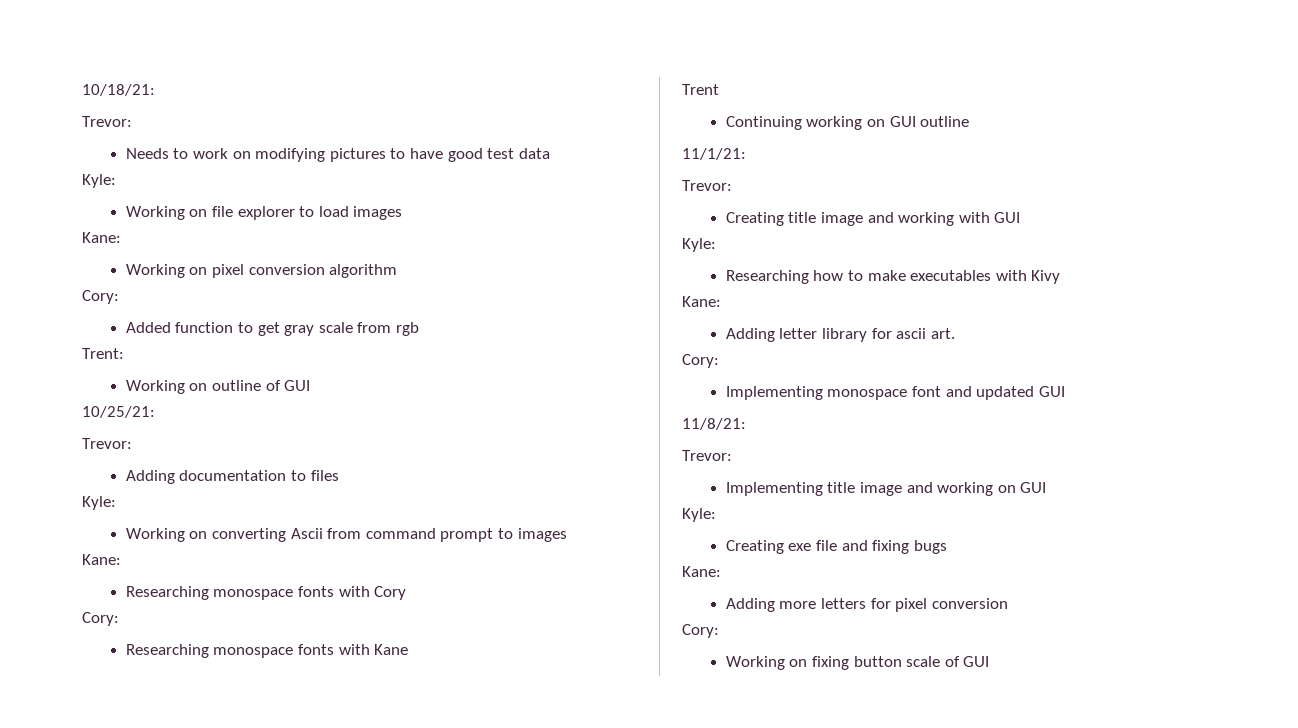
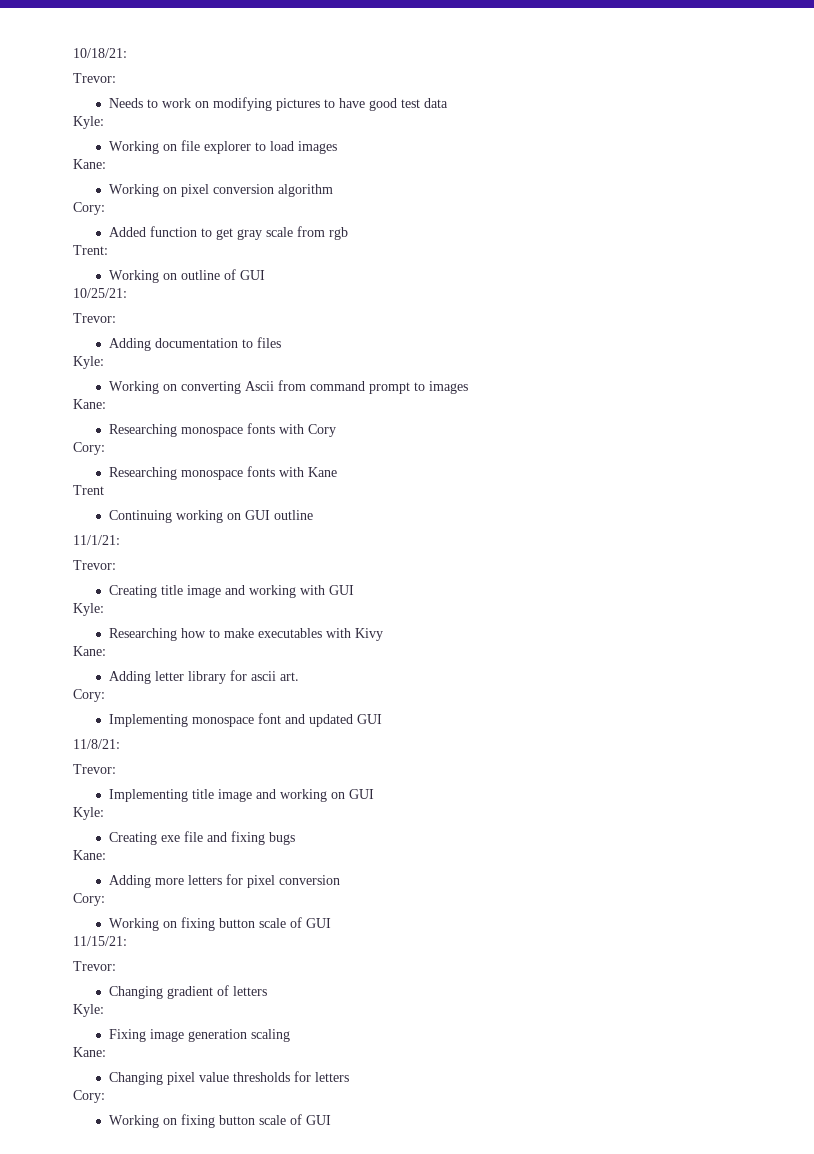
(990, 661) none -> [73,936,127,946] [73,961,116,971] [108,985,267,999] [73,1004,104,1017] [108,1029,290,1042] [73,1047,106,1057] [108,1071,349,1085] [73,1090,105,1103] [108,1114,331,1128] // 11/15/21: // Trevor: // Changing gradient of letters // Kyle: // Fixing image generation scaling // Kane: // Changing pixel value thresholds for letters // Cory: // Working on fixing button scale of GUI

